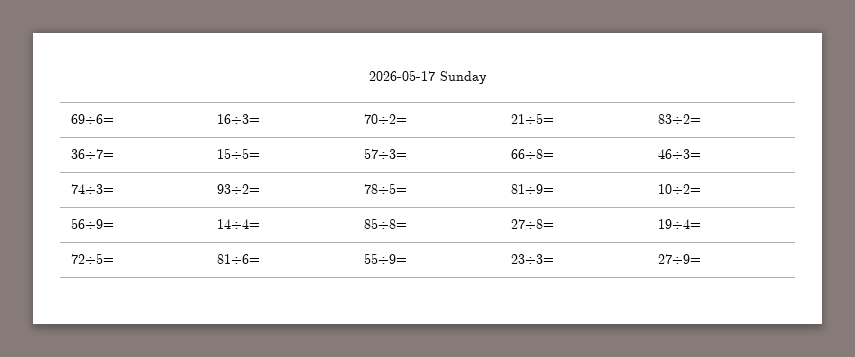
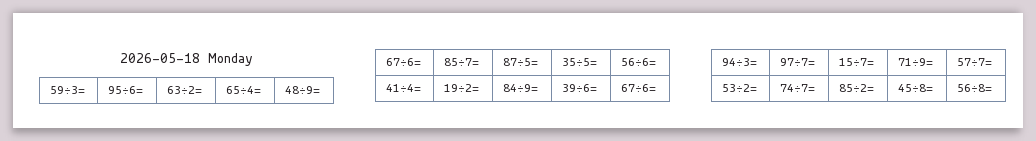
[369,70,487,84] [70,114,114,124] [216,114,260,124] [363,114,407,124] [510,113,554,124] [657,114,701,124] [70,149,114,159] [216,148,260,159] [363,148,407,159] [510,149,554,159] [657,149,701,159] [70,184,114,194] [216,184,260,194] [363,183,407,194] [510,184,554,194] [657,184,701,194] [70,218,114,229] [216,219,260,229] [363,218,407,229] [510,219,554,229] [657,219,701,229] [70,253,114,264] [216,254,260,264] [363,253,407,264] [510,254,554,264] [657,254,701,264] 2026-05-17 Sunday // 69÷6= | 16÷3= | 70÷2= | 21÷5= | 83÷2= // 36÷7= | 15÷5= | 57÷3= | 66÷8= | 46÷3= // 74÷3= | 93÷2= | 78÷5= | 81÷9= | 10÷2= // 56÷9= | 14÷4= | 85÷8= | 27÷8= | 19÷4= // 72÷5= | 81÷6= | 55÷9= | 23÷3= | 27÷9= -> [120,53,253,66] [49,86,85,94] [107,86,143,94] [166,86,202,94] [225,86,261,94] [284,86,320,94] [385,58,421,66] [443,58,479,66] [502,58,538,66] [561,58,597,66] [620,58,656,66] [385,84,421,92] [443,84,479,92] [502,84,538,92] [561,84,597,92] [620,84,656,92] [721,58,757,66] [779,58,815,66] [838,58,874,66] [897,58,933,66] [956,58,992,66] [721,84,757,92] [779,84,815,92] [838,84,874,92] [897,84,933,92] [956,84,992,92] 2026-05-18 Monday // 59÷3= | 95÷6= | 63÷2= | 65÷4= | 48÷9= // 67÷6= | 85÷7= | 87÷5= | 35÷5= | 56÷6= // 41÷4= | 19÷2= | 84÷9= | 39÷6= | 67÷6= // 94÷3= | 97÷7= | 15÷7= | 71÷9= | 57÷7= // 53÷2= | 74÷7= | 85÷2= | 45÷8= | 56÷8=

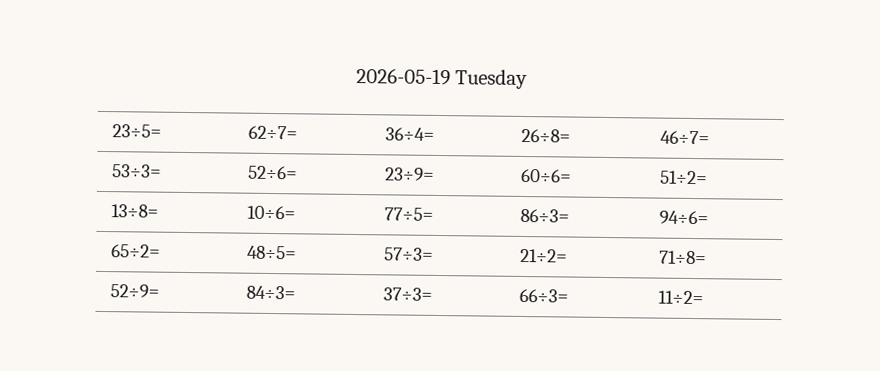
[120,53,253,66] [49,86,85,94] [107,86,143,94] [166,86,202,94] [225,86,261,94] [284,86,320,94] [385,58,421,66] [443,58,479,66] [502,58,538,66] [561,58,597,66] [620,58,656,66] [385,84,421,92] [443,84,479,92] [502,84,538,92] [561,84,597,92] [620,84,656,92] [721,58,757,66] [779,58,815,66] [838,58,874,66] [897,58,933,66] [956,58,992,66] [721,84,757,92] [779,84,815,92] [838,84,874,92] [897,84,933,92] [956,84,992,92] 2026-05-18 Monday // 59÷3= | 95÷6= | 63÷2= | 65÷4= | 48÷9= // 67÷6= | 85÷7= | 87÷5= | 35÷5= | 56÷6= // 41÷4= | 19÷2= | 84÷9= | 39÷6= | 67÷6= // 94÷3= | 97÷7= | 15÷7= | 71÷9= | 57÷7= // 53÷2= | 74÷7= | 85÷2= | 45÷8= | 56÷8= -> [355,67,529,90] [112,124,163,138] [248,125,299,140] [385,127,436,141] [521,128,572,143] [660,130,711,145] [112,164,163,178] [248,165,299,180] [385,167,436,181] [521,168,573,183] [660,170,709,185] [111,204,160,218] [247,205,297,220] [384,207,435,221] [520,208,571,223] [659,210,710,225] [111,244,162,258] [247,245,298,260] [384,247,435,261] [520,248,569,263] [659,250,708,265] [110,284,161,298] [246,285,297,300] [383,287,434,301] [519,288,570,303] [658,290,705,305] 2026-05-19 Tuesday // 23÷5= | 62÷7= | 36÷4= | 26÷8= | 46÷7= // 53÷3= | 52÷6= | 23÷9= | 60÷6= | 51÷2= // 13÷8= | 10÷6= | 77÷5= | 86÷3= | 94÷6= // 65÷2= | 48÷5= | 57÷3= | 21÷2= | 71÷8= // 52÷9= | 84÷3= | 37÷3= | 66÷3= | 11÷2=

